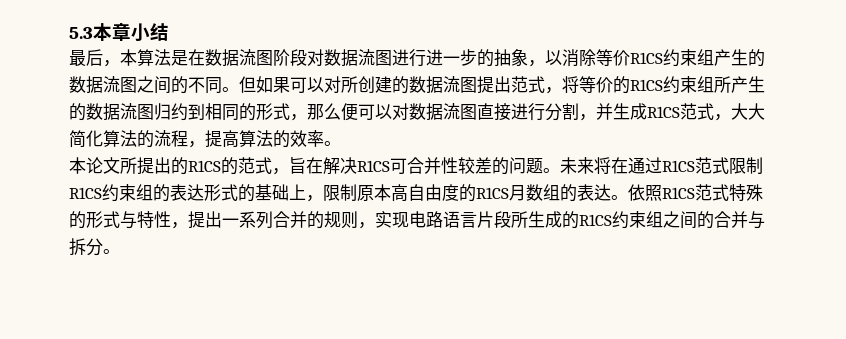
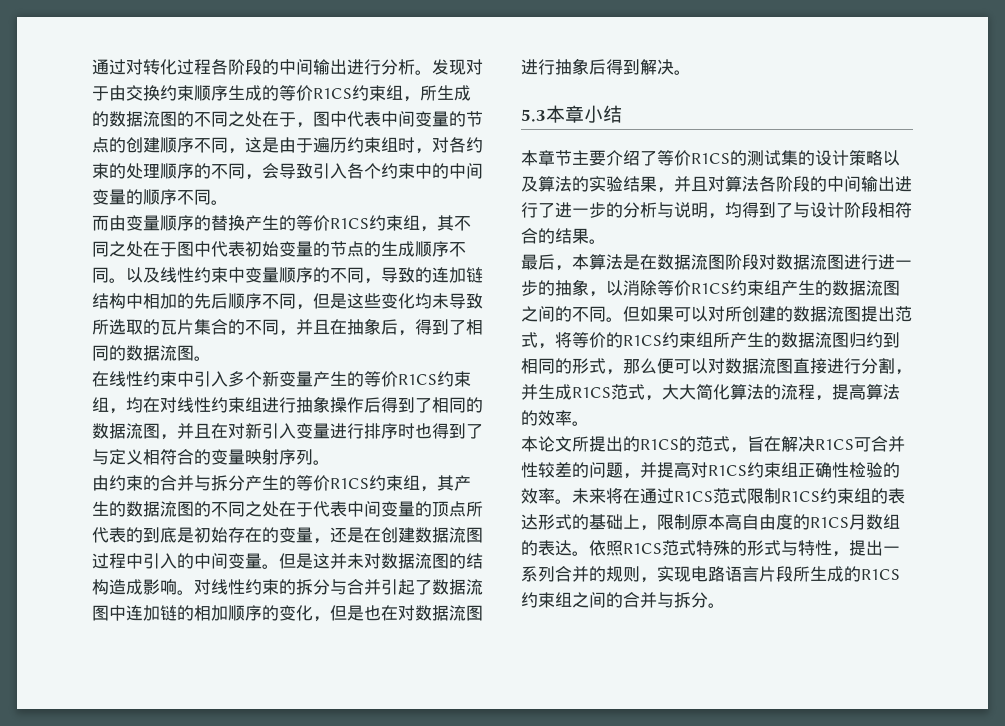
[69,23,169,42] 5.3本章小结 -> [92,59,483,75] [92,85,471,102] [92,111,483,128] [92,137,483,154] [92,163,483,180] [92,189,228,205] [92,215,471,232] [92,241,466,257] [92,267,483,284] [92,293,483,310] [92,318,483,336] [92,345,211,361] [92,371,471,387] [92,396,483,414] [92,423,483,440] [92,449,330,465] [92,475,471,492] [92,501,483,517] [92,527,483,544] [92,553,483,569] [92,579,483,595] [92,605,483,622] [521,58,691,75] [521,105,622,123] [521,150,900,166] [521,176,912,193] [521,202,912,219] [521,228,606,244] 通过对转化过程各阶段的中间输出进行分析。发现对于由交换约束顺序生成的等价R1CS约束组，所生成的数据流图的不同之处在于，图中代表中间变量的节点的创建顺序不同，这是由于遍历约束组时，对各约束的处理顺序的不同，会导致引入各个约束中的中间变量的顺序不同。 // 而由变量顺序的替换产生的等价R1CS约束组，其不同之处在于图中代表初始变量的节点的生成顺序不同。以及线性约束中变量顺序的不同，导致的连加链结构中相加的先后顺序不同，但是这些变化均未导致所选取的瓦片集合的不同，并且在抽象后，得到了相同的数据流图。 // 在线性约束中引入多个新变量产生的等价R1CS约束组，均在对线性约束组进行抽象操作后得到了相同的数据流图，并且在对新引入变量进行排序时也得到了与定义相符合的变量映射序列。 // 由约束的合并与拆分产生的等价R1CS约束组，其产生的数据流图的不同之处在于代表中间变量的顶点所代表的到底是初始存在的变量，还是在创建数据流图过程中引入的中间变量。但是这并未对数据流图的结构造成影响。对线性约束的拆分与合并引起了数据流图中连加链的相加顺序的变化，但是也在对数据流图进行抽象后得到解决。 // 5.3本章小结 // 本章节主要介绍了等价R1CS的测试集的设计策略以及算法的实验结果，并且对算法各阶段的中间输出进行了进一步的分析与说明，均得到了与设计阶段相符合的结果。
(543, 166) none -> [623,462,900,479] [521,488,555,504] ，并提高对R1CS约束组正确性检验的效率

